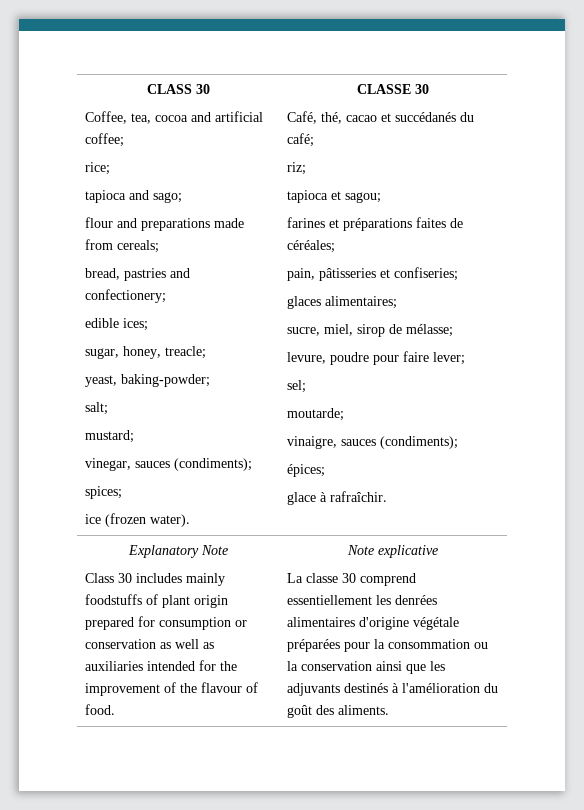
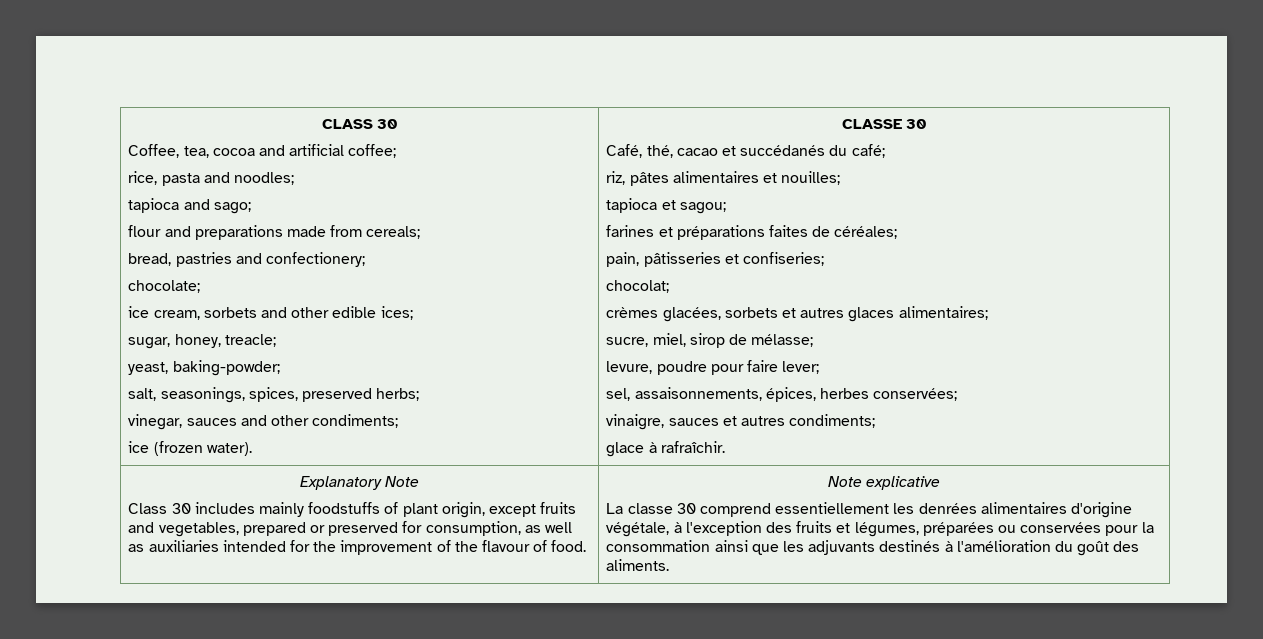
[84,162,110,175] rice; -> [128,171,295,186] rice, pasta and noodles;
(166, 296) none -> [128,280,201,293] [128,306,330,320] chocolate; // ice cream, sorbets and other
[84,402,108,415] [84,430,134,443] salt; // mustard; -> [128,387,420,403] salt, seasonings, spices, preserved herbs;
[173,458,252,471] [84,486,122,499] (condiments); // spices; -> [240,414,399,428] and other condiments;
[286,162,306,175] riz; -> [606,171,841,186] riz, pâtes alimentaires et nouilles;
(458, 274) none -> [606,280,670,293] [606,307,845,322] chocolat; // crèmes glacées, sorbets et autres
[286,380,306,393] [286,408,344,421] sel; // moutarde; -> [606,387,958,402] sel, assaisonnements, épices, herbes conservées;
[379,436,458,449] [286,464,325,477] (condiments); // épices; -> [722,414,876,428] et autres condiments;
[193,595,228,608] [84,616,247,630] [84,639,156,649] origin prepared for consumption or conservation -> [441,502,577,518] [128,521,521,537] origin, except fruits and vegetables, prepared or preserved for consumption,
[412,617,459,630] [286,639,488,652] [286,661,372,671] végétale préparées pour la consommation ou la conservation -> [606,521,1154,537] [606,540,711,552] végétale, à l'exception des fruits et légumes, préparées ou conservées pour la consommation

